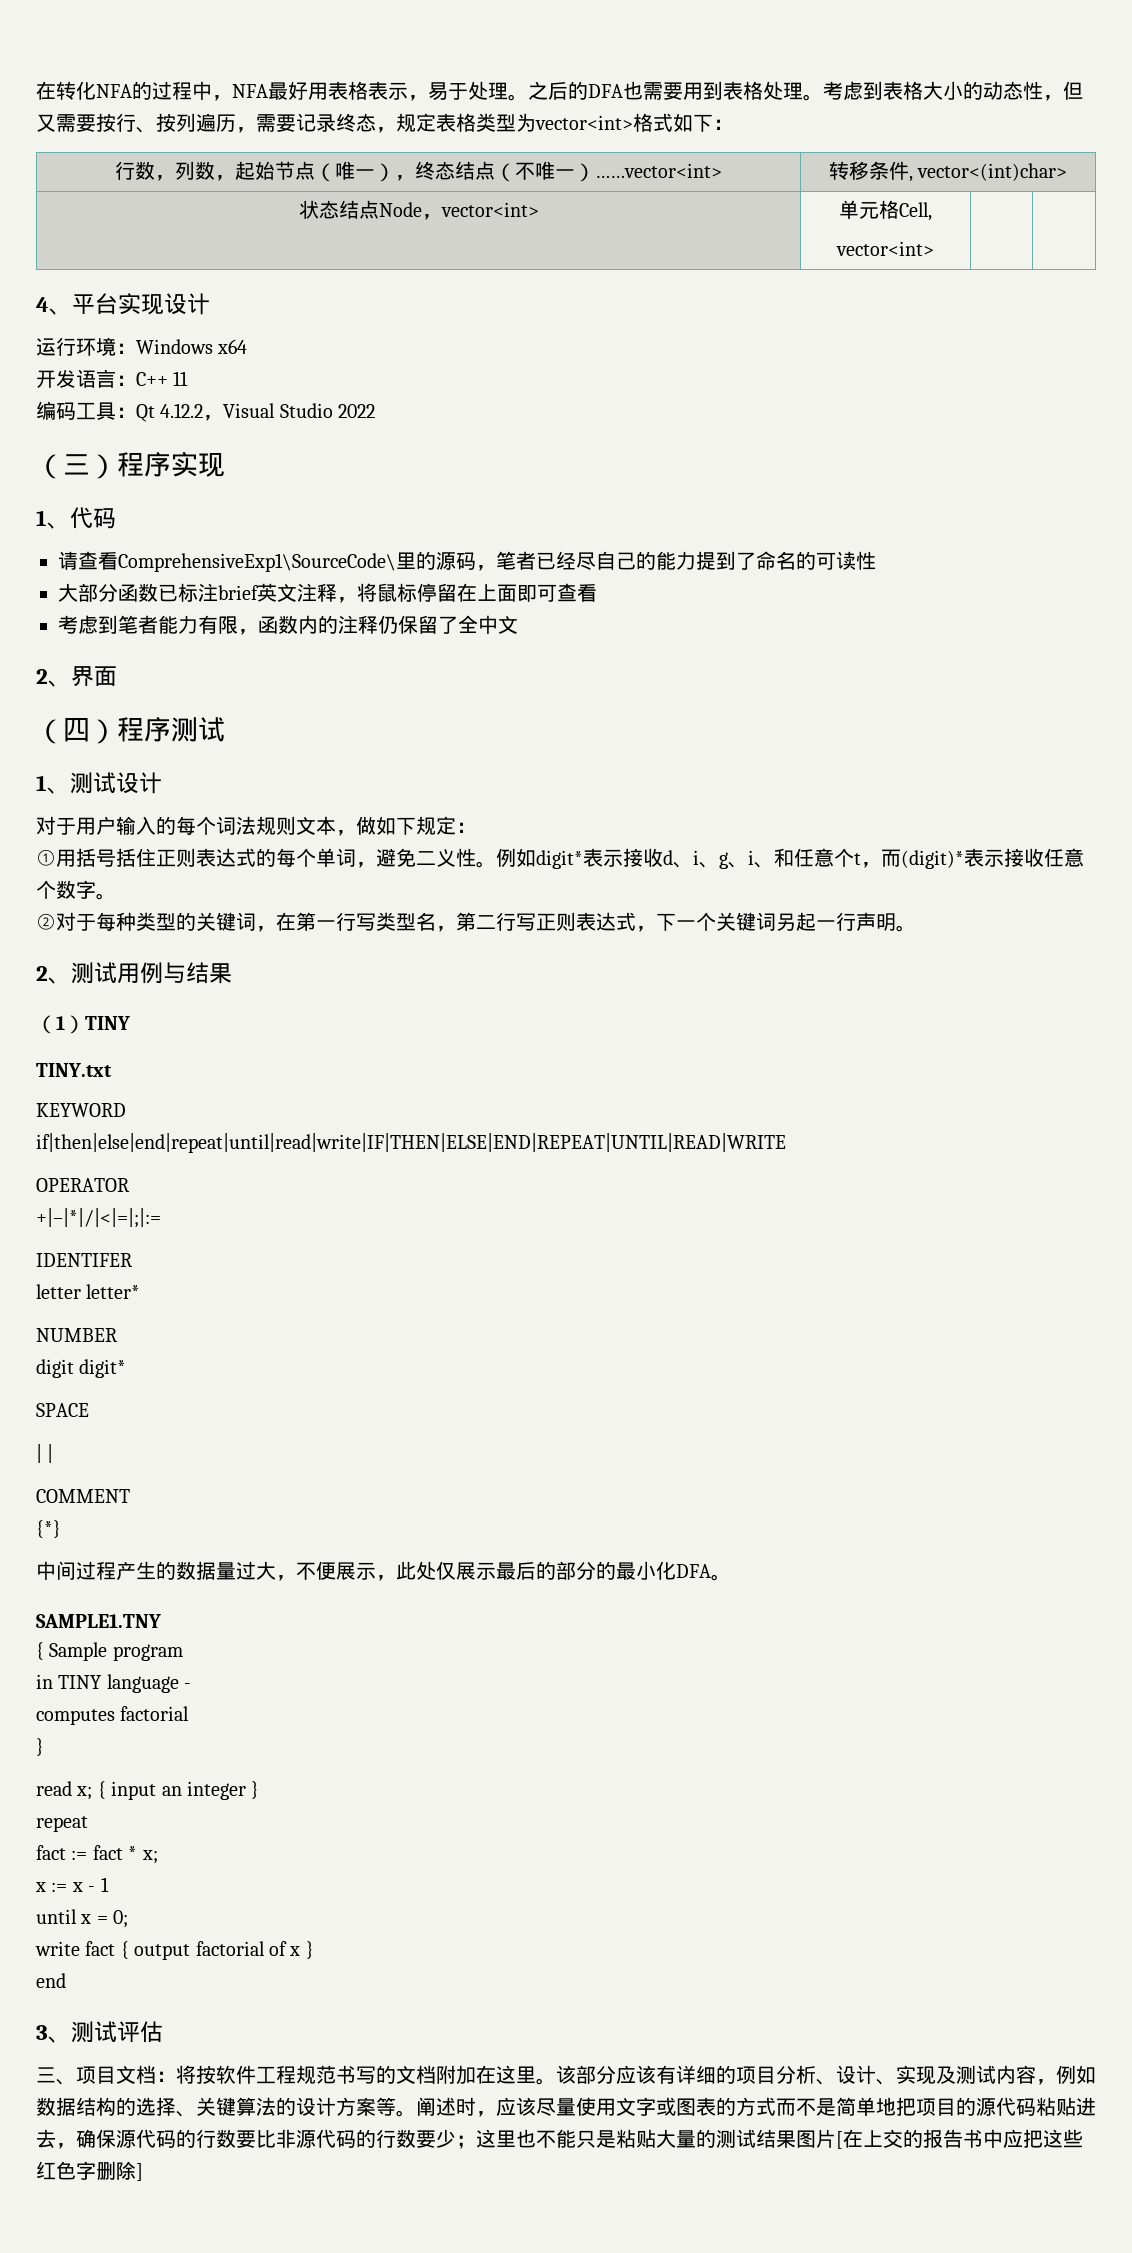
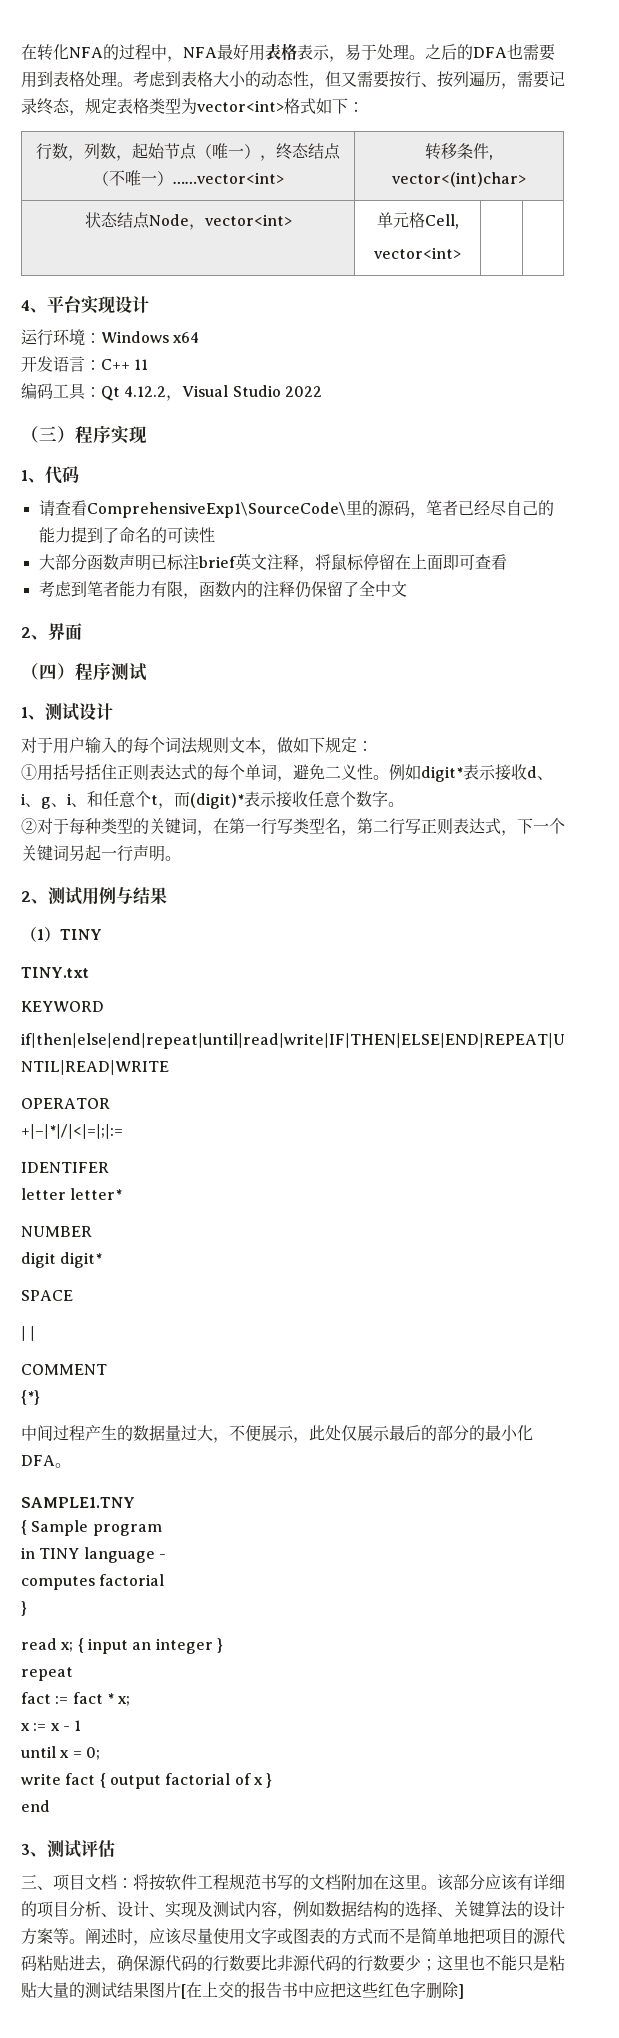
(158, 592) none -> [118,553,151,571] 声明

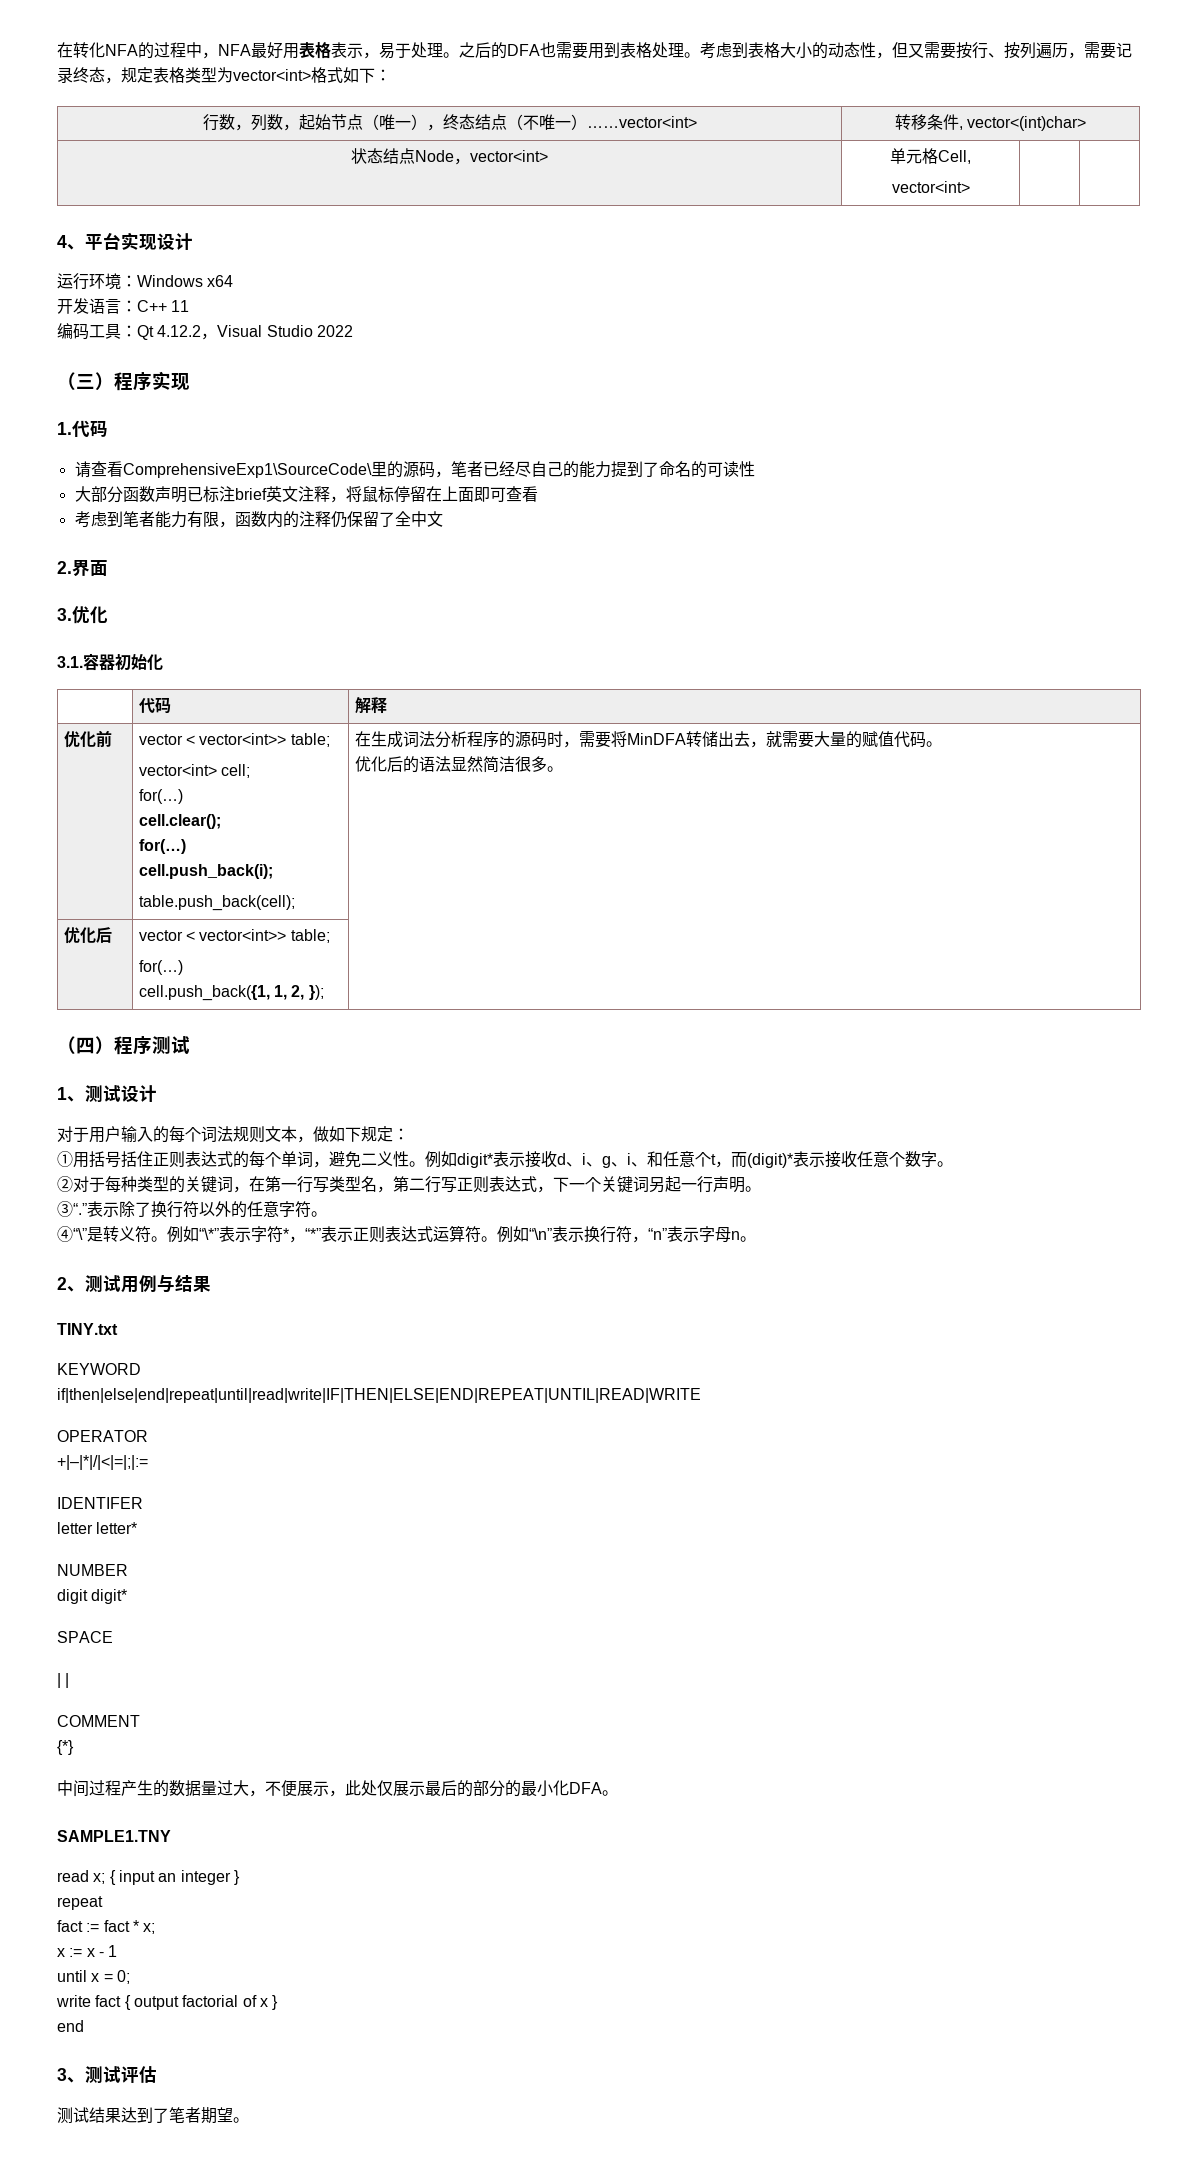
[21,470,45,483] 1、 -> [57,422,72,435] 1.
[21,627,48,640] 2、 -> [57,561,72,574] 2.
(82, 631) none -> [57,606,108,624] [57,653,163,671] [138,697,171,714] [354,697,387,714] [63,730,112,748] [138,733,330,747] [138,764,250,778] [138,789,183,804] [138,814,221,829] [138,839,186,854] [138,864,273,879] [138,895,295,911] [354,731,942,748] [354,756,563,773] [63,927,112,944] [138,929,330,943] [138,960,183,975] [138,985,324,1001] // 3.优化 // 3.1.容器初始化 // | 代码 | 解释 // 优化前 | vector < vector<int>> table; // vector<int> cell; // for(…) // cell.clear(); // for(…) // cell.push_back(i); // table.push_back(cell); | 在生成词法分析程序的源码时，需要将MinDFA转储出去，就需要大量的赋值代码。 // 优化后的语法显然简洁很多。 // 优化后 | vector < vector<int>> table; // for(…) // cell.push_back({1, 1, 2, }); |
(181, 858) none -> [57,1201,327,1218] [57,1225,756,1243] // ③“.”表示除了换行符以外的任意字符。 // ④“\”是转义符。例如“\*”表示字符*，“*”表示正则表达式运算符。例如“\n”表示换行符，“n”表示字母n。
[21,926,102,942] // （1）TINY -> (211, 1284) none
[21,1520,162,1536] [21,1547,166,1563] [21,1574,165,1590] [21,1601,27,1616] // { Sample program // in TINY language - // computes factorial // } -> (171, 1836) none
[21,1874,565,1891] [21,1901,565,1919] [21,1927,565,1946] [21,1954,565,1973] [21,1981,464,1999] 三、项目文档：将按软件工程规范书写的文档附加在这里。该部分应该有详细的项目分析、设计、实现及测试内容，例如数据结构的选择、关键算法的设计方案等。阐述时，应该尽量使用文字或图表的方式而不是简单地把项目的源代码粘贴进去，确保源代码的行数要比非源代码的行数要少；这里也不能只是粘贴大量的测试结果图片[在上交的报告书中应把这些红色字删除] -> [57,2107,249,2124] 测试结果达到了笔者期望。

